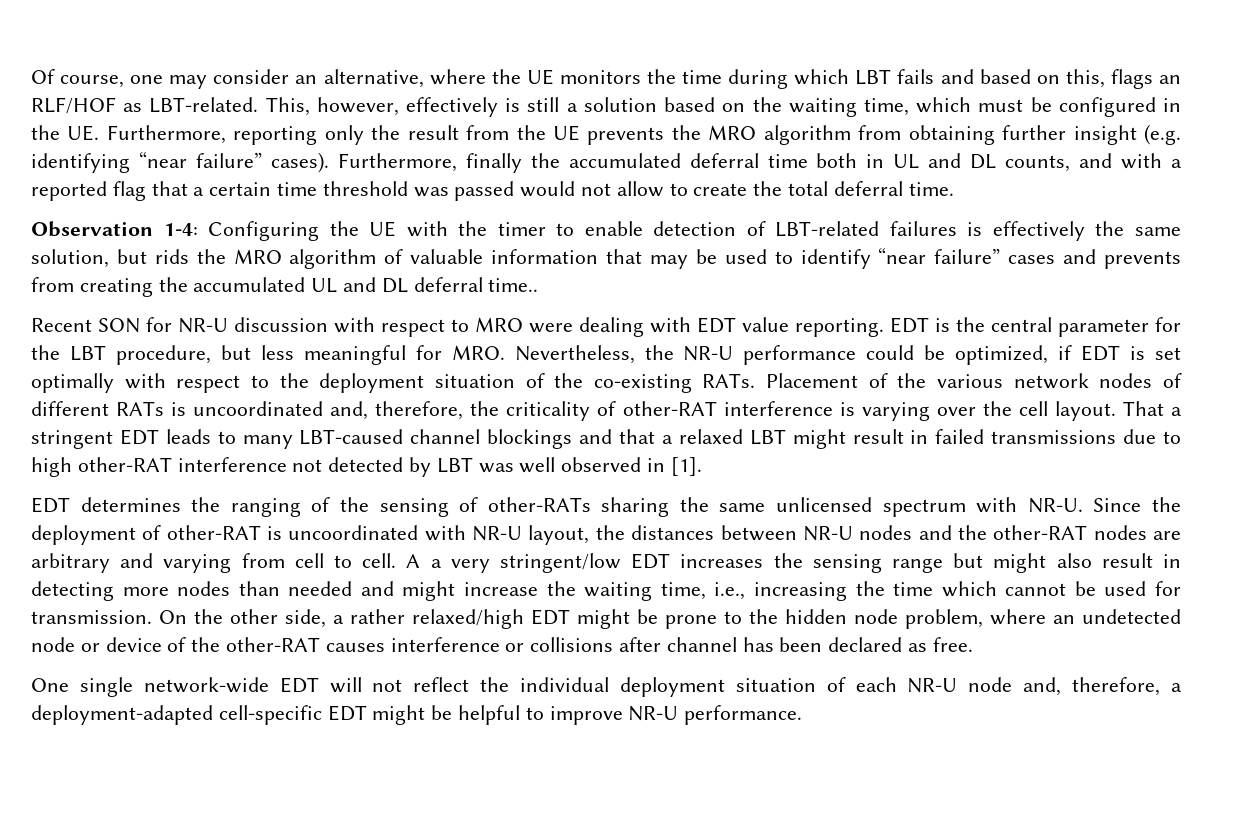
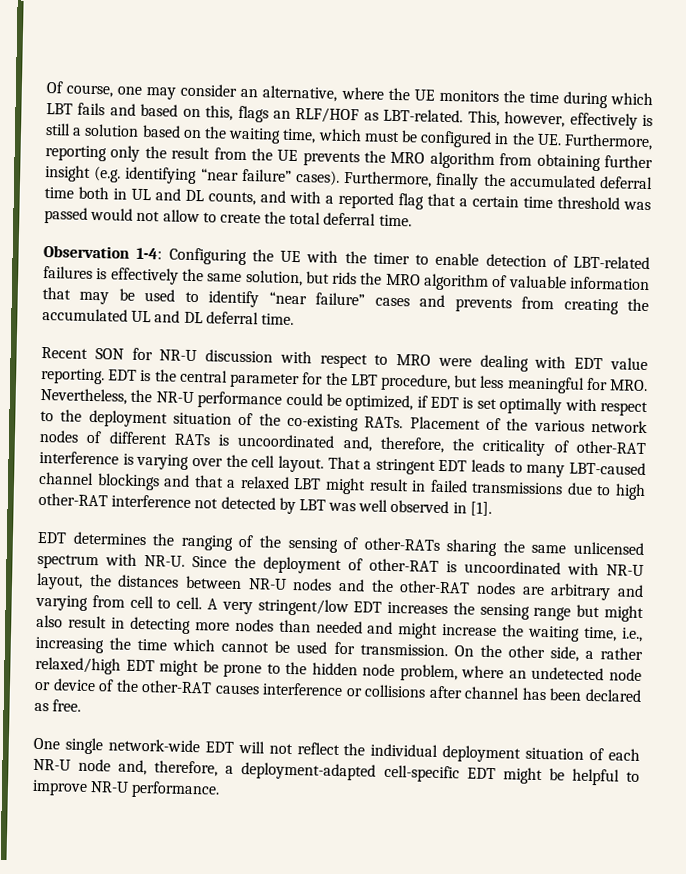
[488,278,539,292] time.. -> [260,313,294,325] time.
[430,559,442,568] a -> (218, 604) none

